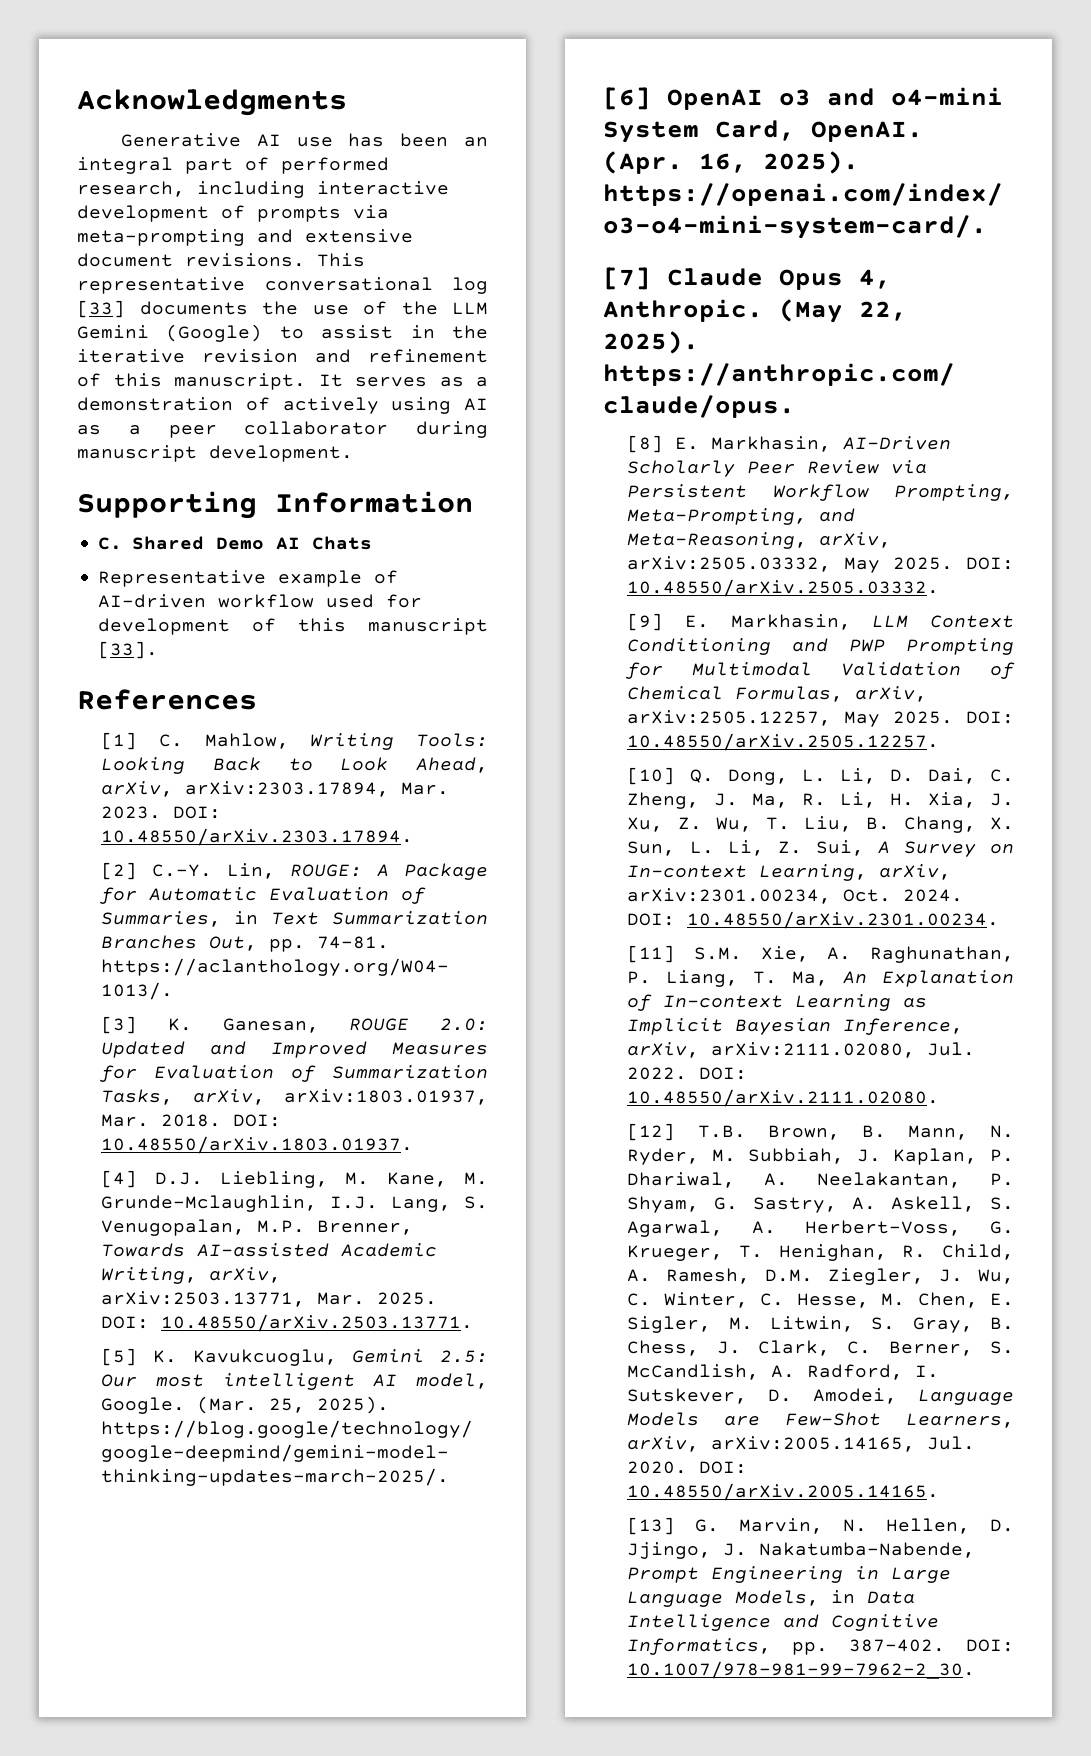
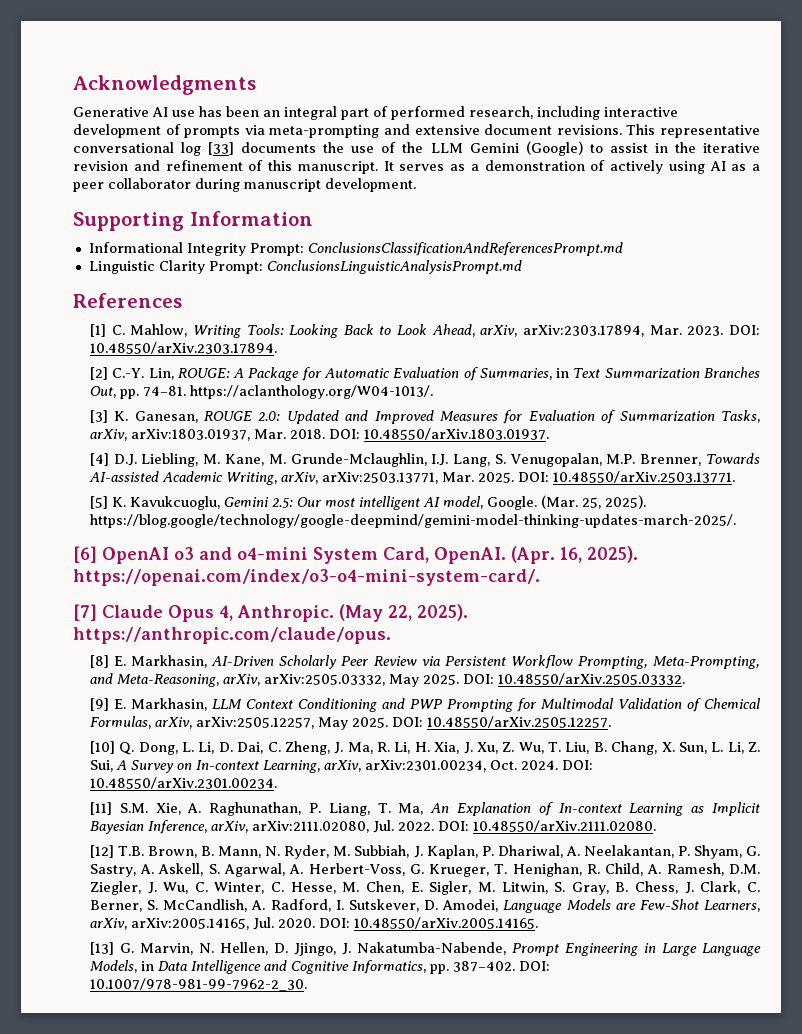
[98,536,373,550] [98,570,399,587] [98,594,423,608] [98,618,488,635] [98,641,159,659] C. Shared Demo AI Chats // Representative example of AI-driven workflow used for development of this manuscript [33]. -> [88,242,623,256] [88,260,522,274] Informational Integrity Prompt: ConclusionsClassificationAndReferencesPrompt.md // Linguistic Clarity Prompt: ConclusionsLinguisticAnalysisPrompt.md

